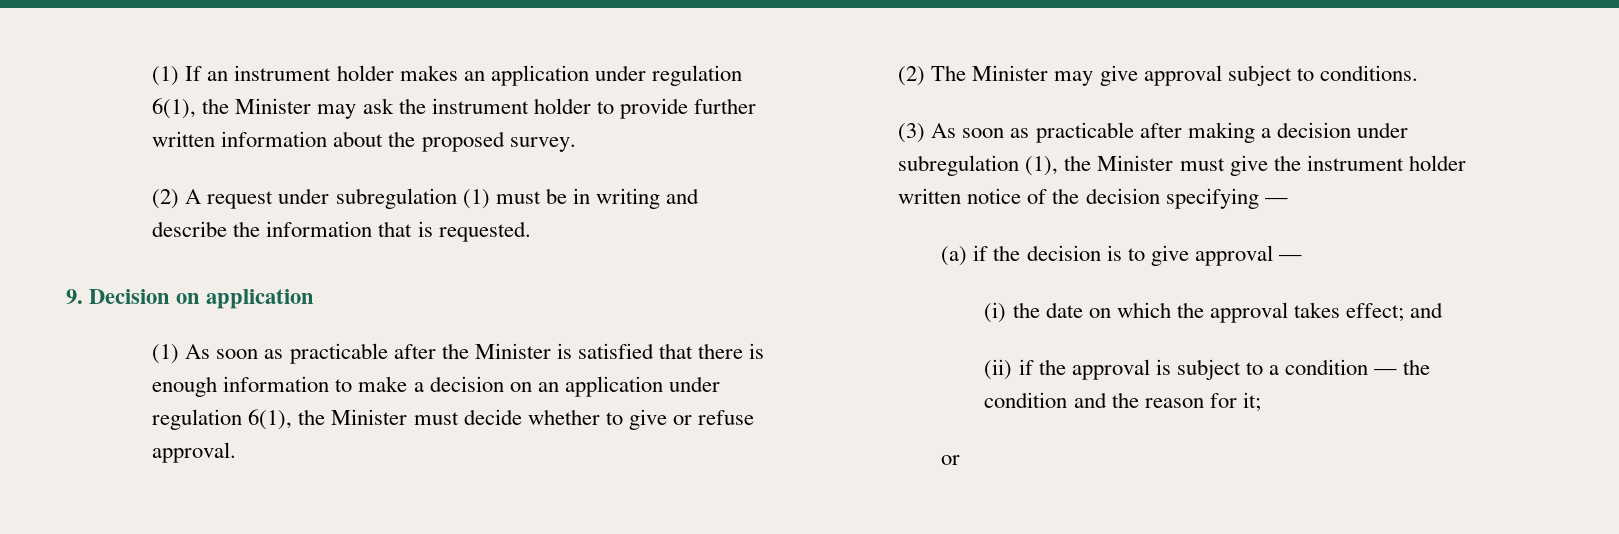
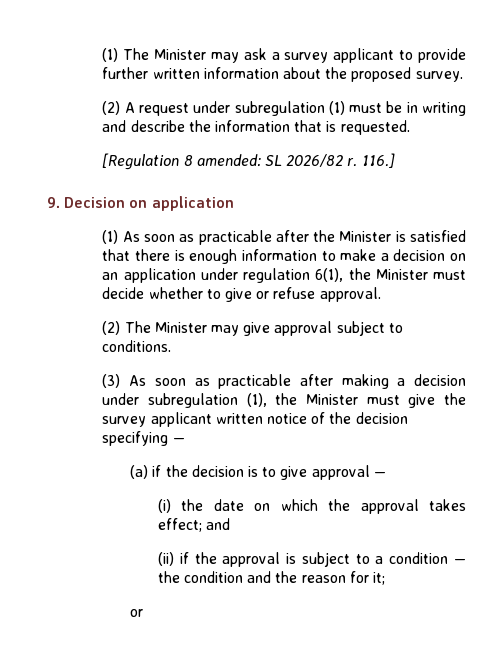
[152,65,742,86] [152,98,591,119] (1) If an instrument holder makes an application under regulation 6(1), the Minister may ask the instrument holder -> [102,48,395,63] (1) The Minister may ask a survey applicant
(531, 231) none -> [102,153,395,170] // [Regulation 8 amended: SL 2026/82 r. 116.]
[1306,155,1466,171] instrument holder -> [102,412,212,427] survey applicant

